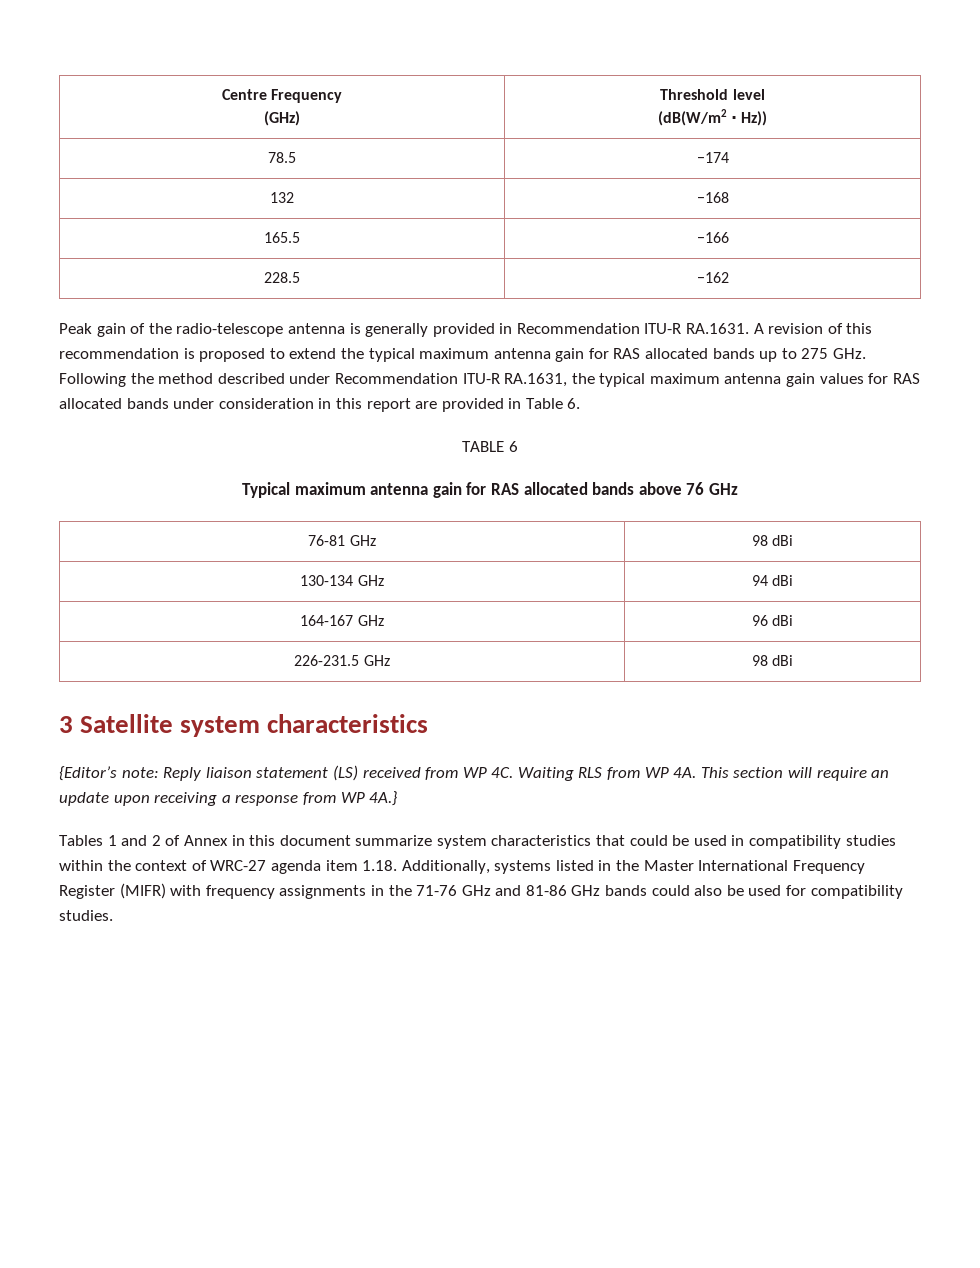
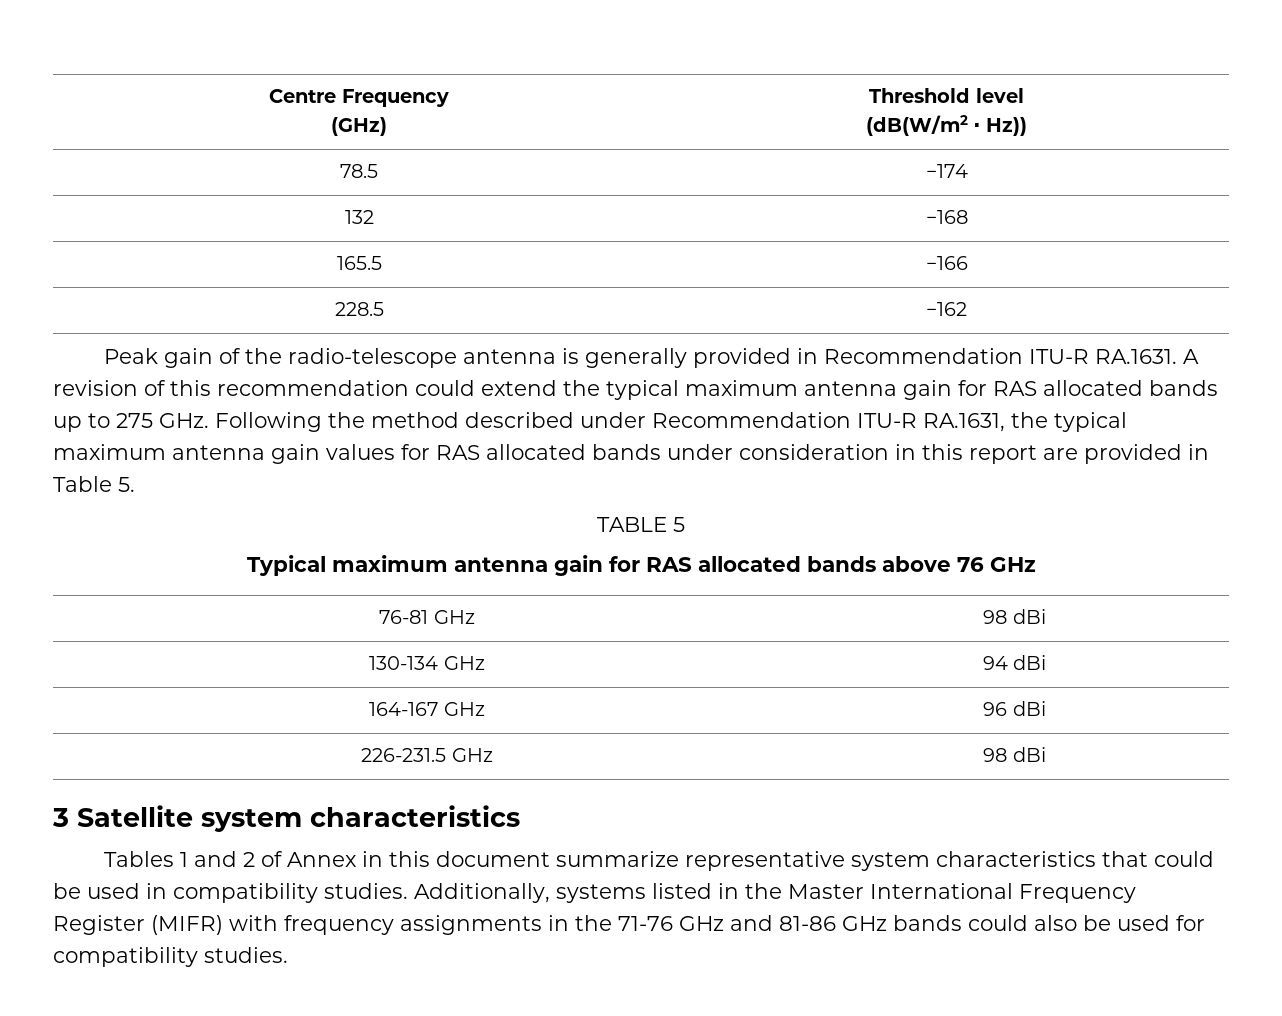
[183,348,285,362] is proposed to -> [415,380,475,396] could
[567,398,581,409] 6. -> [118,477,135,492] 5.
[508,441,518,452] 6 -> [673,517,685,532] 5
[59,765,890,781] [59,791,398,806] // {Editor’s note: Reply liaison statement (LS) received from WP 4C. Waiting RLS from WP 4A. This section will require an update upon receiving a response from WP 4A.} -> (520, 816) none
(433, 840) none -> [685,851,846,871] representative
[845,835,896,846] [59,860,398,874] studies within the context of WRC-27 agenda item 1.18. -> [324,883,408,899] studies.

